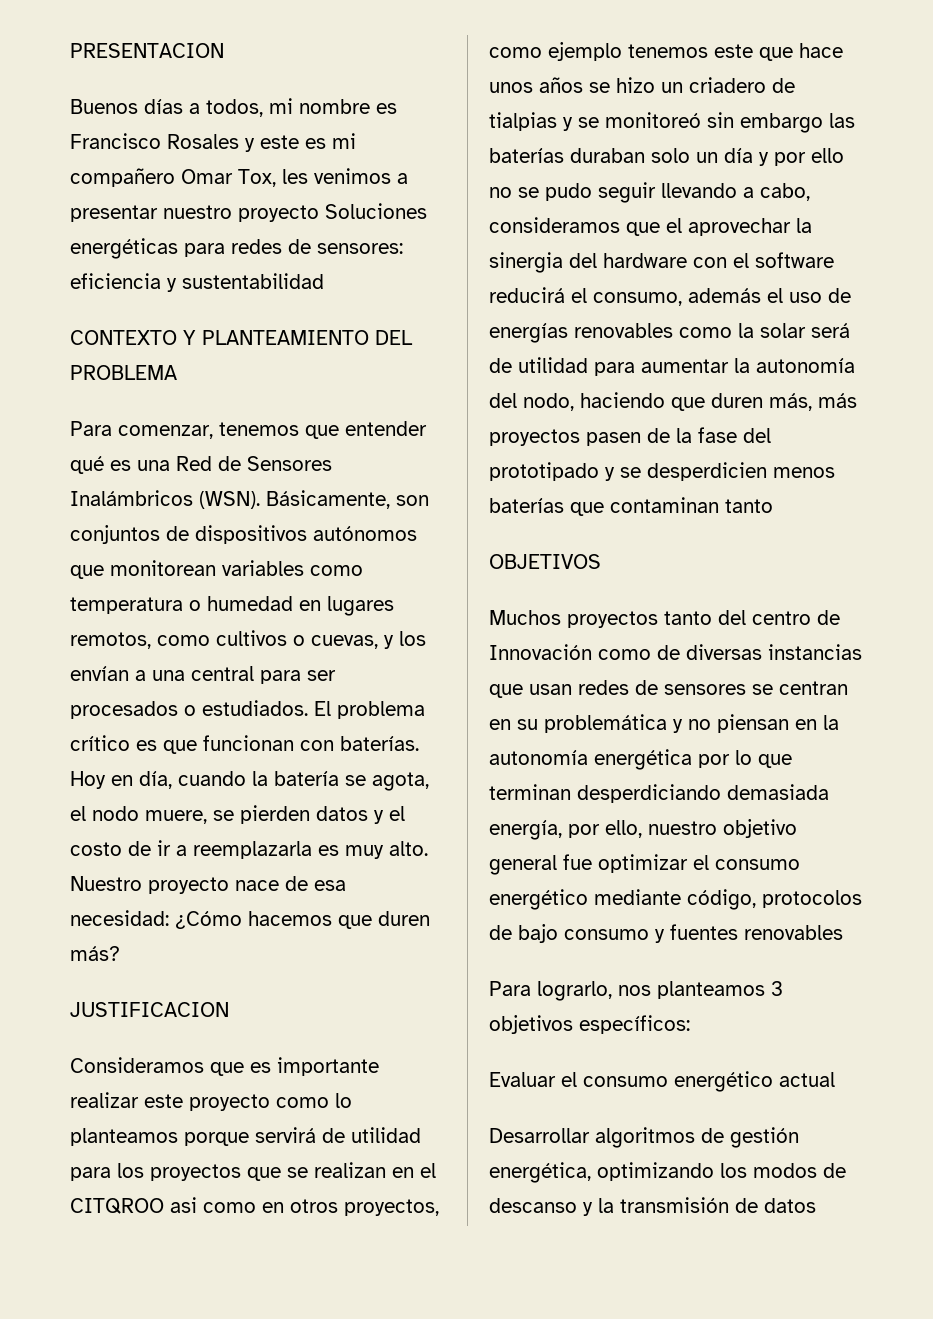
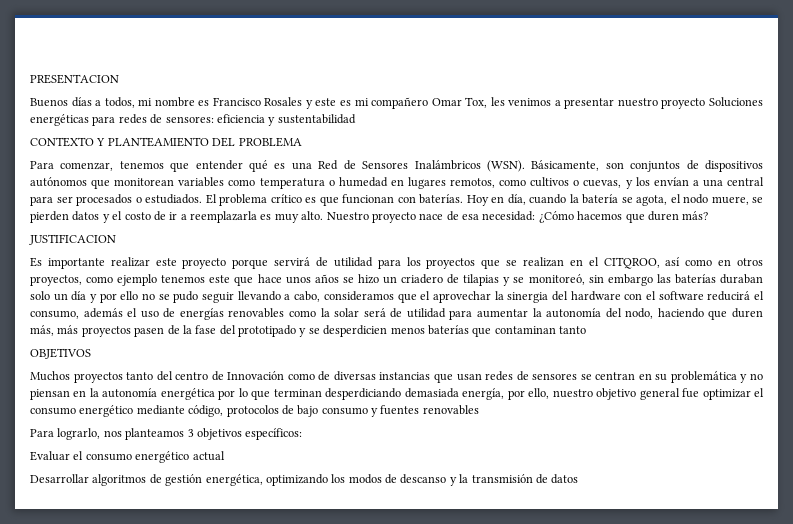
[70,1057,271,1076] Consideramos que es -> [30,257,42,267] Es
[276,1093,352,1108] [70,1128,178,1146] como lo planteamos -> (227, 263) none
[70,1197,197,1214] CITQROO asi -> [603,257,681,269] CITQROO, así
[489,112,701,131] tialpias y se monitoreó -> [463,274,585,286] tilapias y se monitoreó,

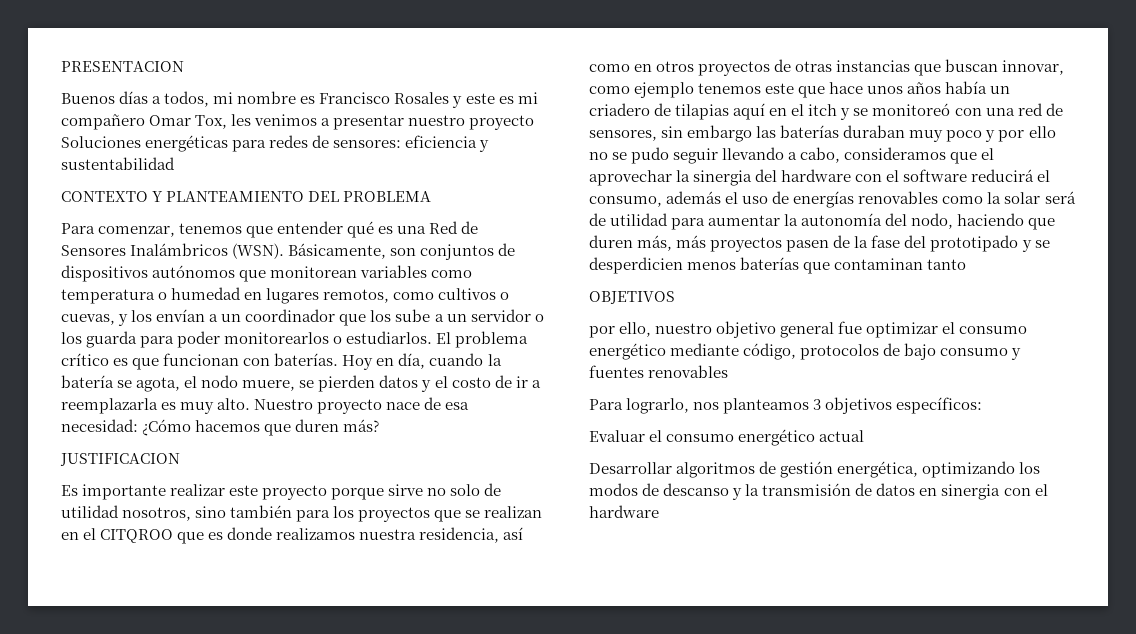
[702,177,765,187] [30,194,202,206] una central para ser procesados o estudiados. -> [221,309,544,326] [61,331,433,348] un coordinador que los sube a un servidor o los guarda para poder monitorearlos o estudiarlos.
[274,257,373,267] servirá de utilidad -> [388,483,502,496] [61,505,293,521] sirve no solo de utilidad nosotros, sino también
[603,257,763,269] [30,275,82,286] CITQROO, así como en otros proyectos, -> [100,527,524,544] [589,59,1065,76] CITQROO que es donde realizamos nuestra residencia, así como en otros proyectos de otras instancias que buscan innovar,
[342,274,379,284] se hizo -> [945,81,988,94] había
[503,274,585,286] y se monitoreó, -> [733,103,1063,120] [589,130,657,141] aquí en el itch y se monitoreó con una red de sensores,
[30,291,87,301] solo un día -> [909,130,983,142] muy poco
[30,371,763,383] [30,388,505,400] Muchos proyectos tanto del centro de Innovación como de diversas instancias que usan redes de sensores se centran en su problemática y no piensan en la autonomía energética por lo que terminan desperdiciando demasiada energía, -> (675, 297) none
(579, 479) none -> [919,484,1048,500] [589,505,659,518] en sinergia con el hardware

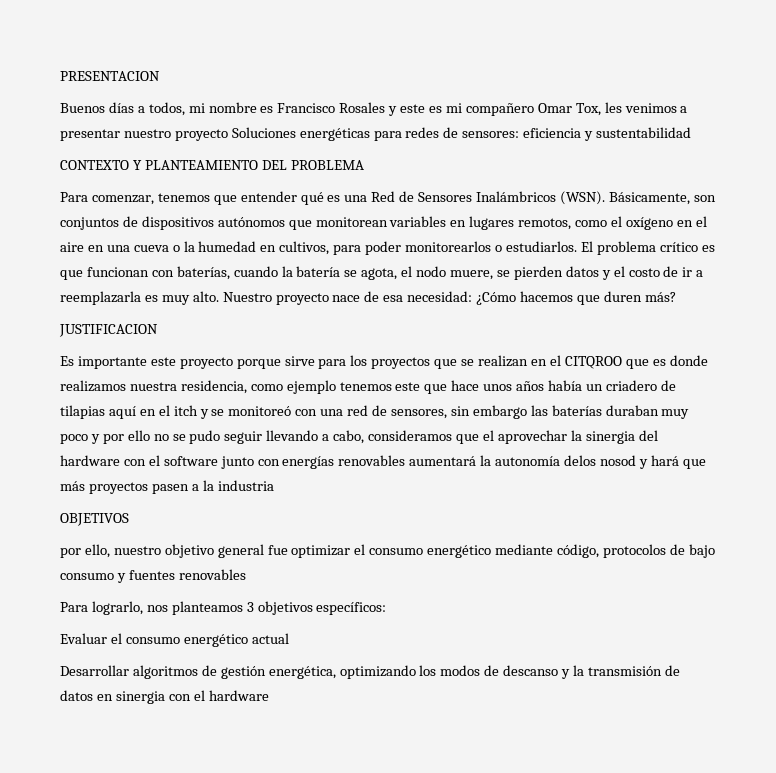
[431,270,473,278] [61,287,510,304] [61,309,544,326] [61,331,138,348] como temperatura o humedad en lugares remotos, como cultivos o cuevas, y los envían a un coordinador que los sube a un servidor o los guarda -> [450,216,707,230] [60,241,330,255] en lugares remotos, como el oxígeno en el aire en una cueva o la humedad en cultivos,
[274,353,426,370] baterías. Hoy en día, -> [176,266,230,280] baterías,
[170,484,226,496] realizar -> (147, 362) none
[427,483,502,496] [61,505,293,521] no solo de utilidad nosotros, sino también -> (315, 361) none
[503,527,524,540] [589,59,1065,76] así como en otros proyectos de otras instancias que buscan innovar, -> (247, 387) none
[971,169,1051,182] [589,191,1076,208] [589,213,1056,230] [589,235,1050,252] [589,257,967,274] reducirá el consumo, además el uso de energías renovables como la solar será de utilidad para aumentar la autonomía del nodo, haciendo que duren más, más proyectos pasen de la fase del prototipado y se desperdicien menos baterías que contaminan tanto -> [220,455,706,469] [60,480,274,494] junto con energías renovables aumentará la autonomía delos nosod y hará que más proyectos pasen a la industria

